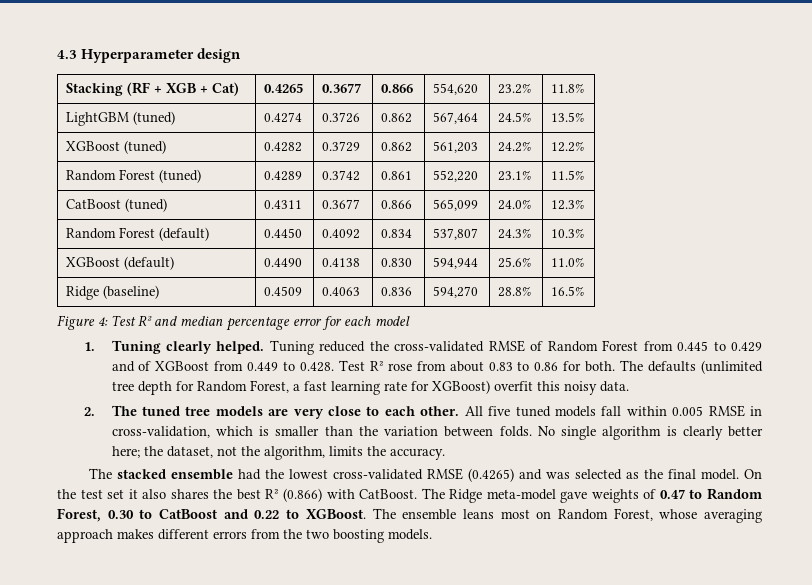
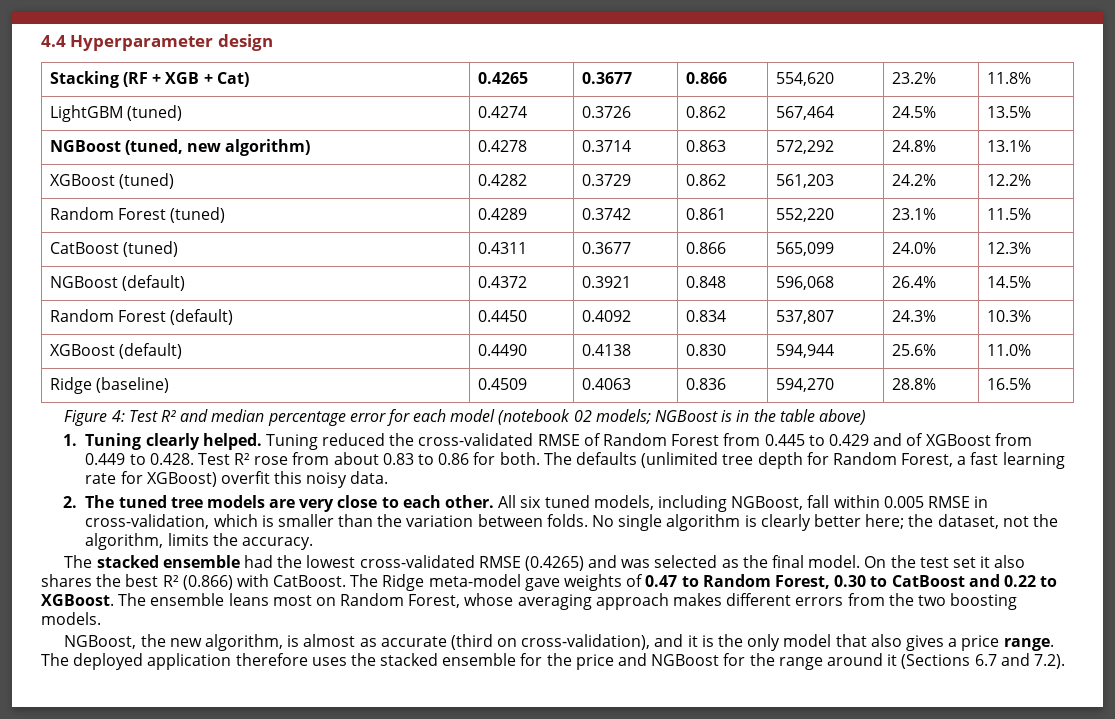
[57,50,77,59] 4.3 -> [41,35,66,47] 4.4
(585, 117) none -> [49,139,311,156] [477,140,527,152] [581,140,631,152] [685,140,726,152] [775,140,834,154] [891,140,936,152] [986,140,1031,152] // NGBoost (tuned, new algorithm) | 0.4278 | 0.3714 | 0.863 | 572,292 | 24.8% | 13.1%
(585, 204) none -> [49,275,186,291] [477,276,527,288] [581,276,631,288] [685,276,726,288] [775,276,834,290] [891,276,936,288] [986,276,1031,288] // NGBoost (default) | 0.4372 | 0.3921 | 0.848 | 596,068 | 26.4% | 14.5%
(410, 321) none -> [498,409,866,425] (notebook 02 models; NGBoost is in the table above)
[488,406,596,417] five tuned models -> [520,495,804,512] six tuned models, including NGBoost,
(432, 534) none -> [64,634,1054,651] [41,653,1065,670] // NGBoost, the new algorithm, is almost as accurate (third on cross-validation), and it is the only model that also gives a price range. The deployed application therefore uses the stacked ensemble for the price and NGBoost for the range around it (Sections 6.7 and 7.2).

